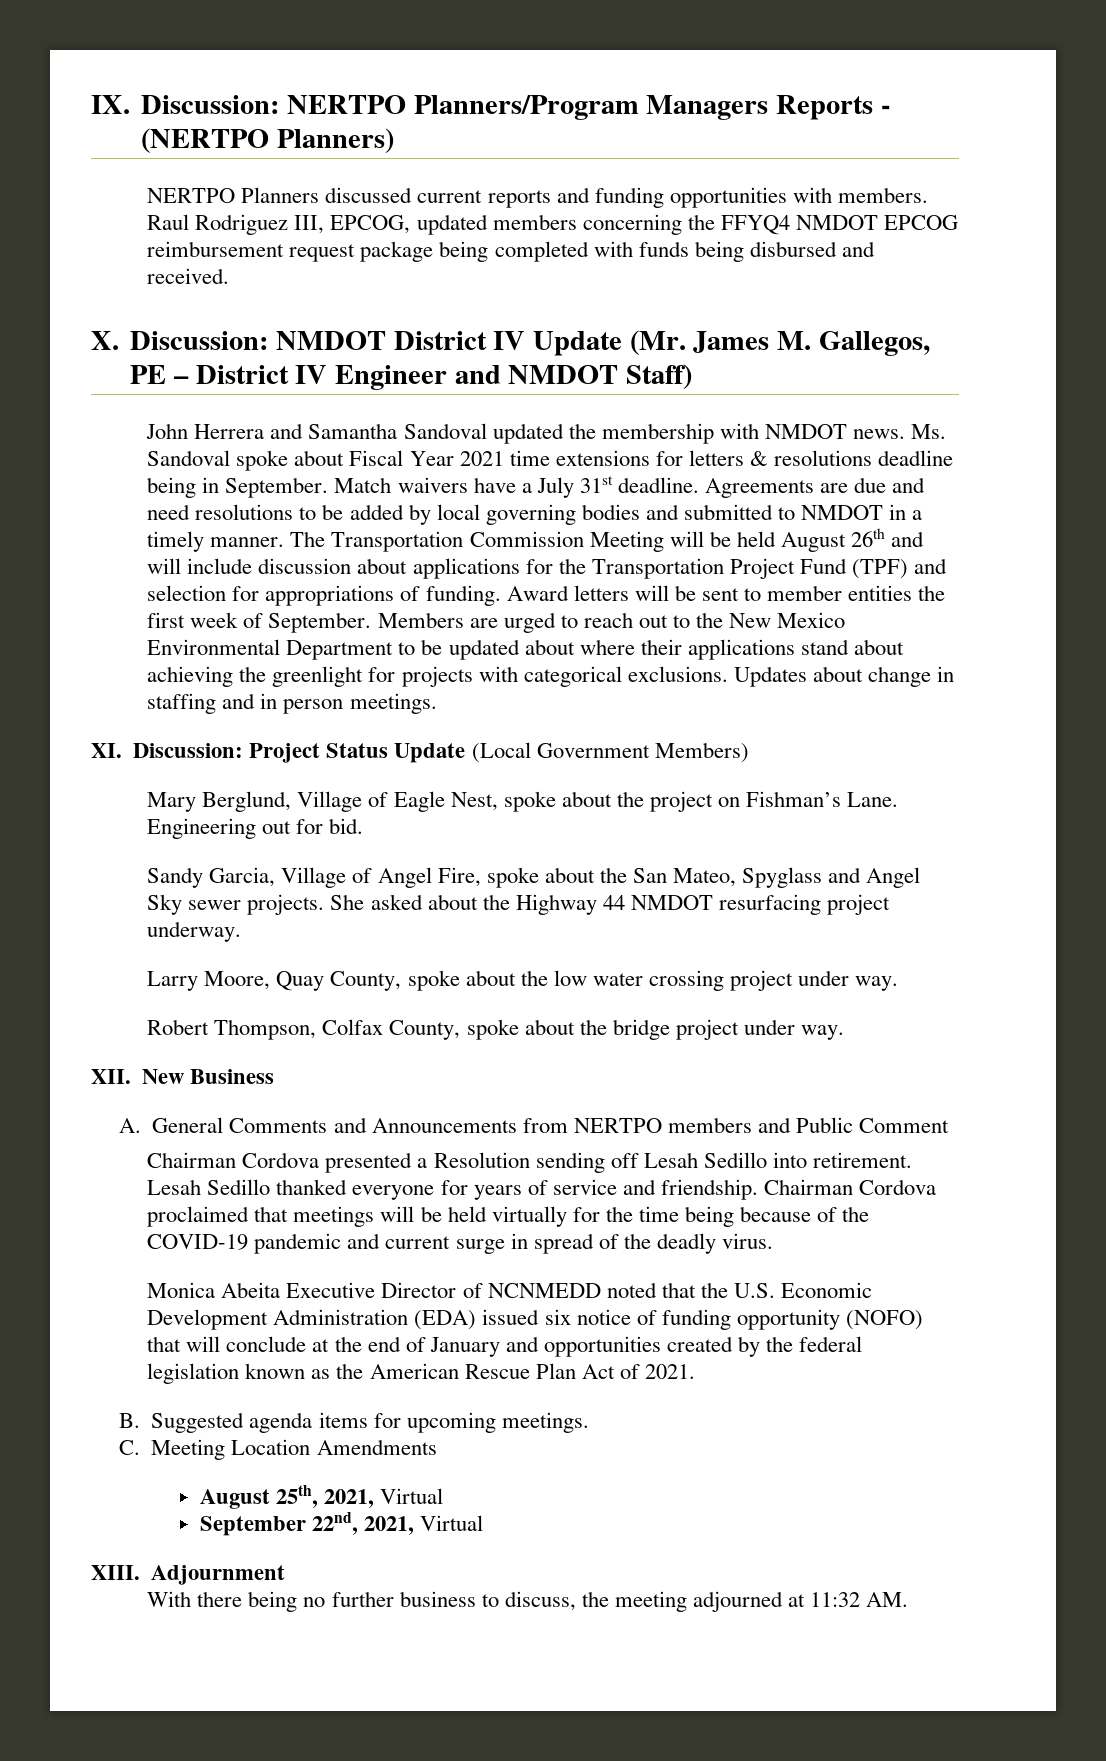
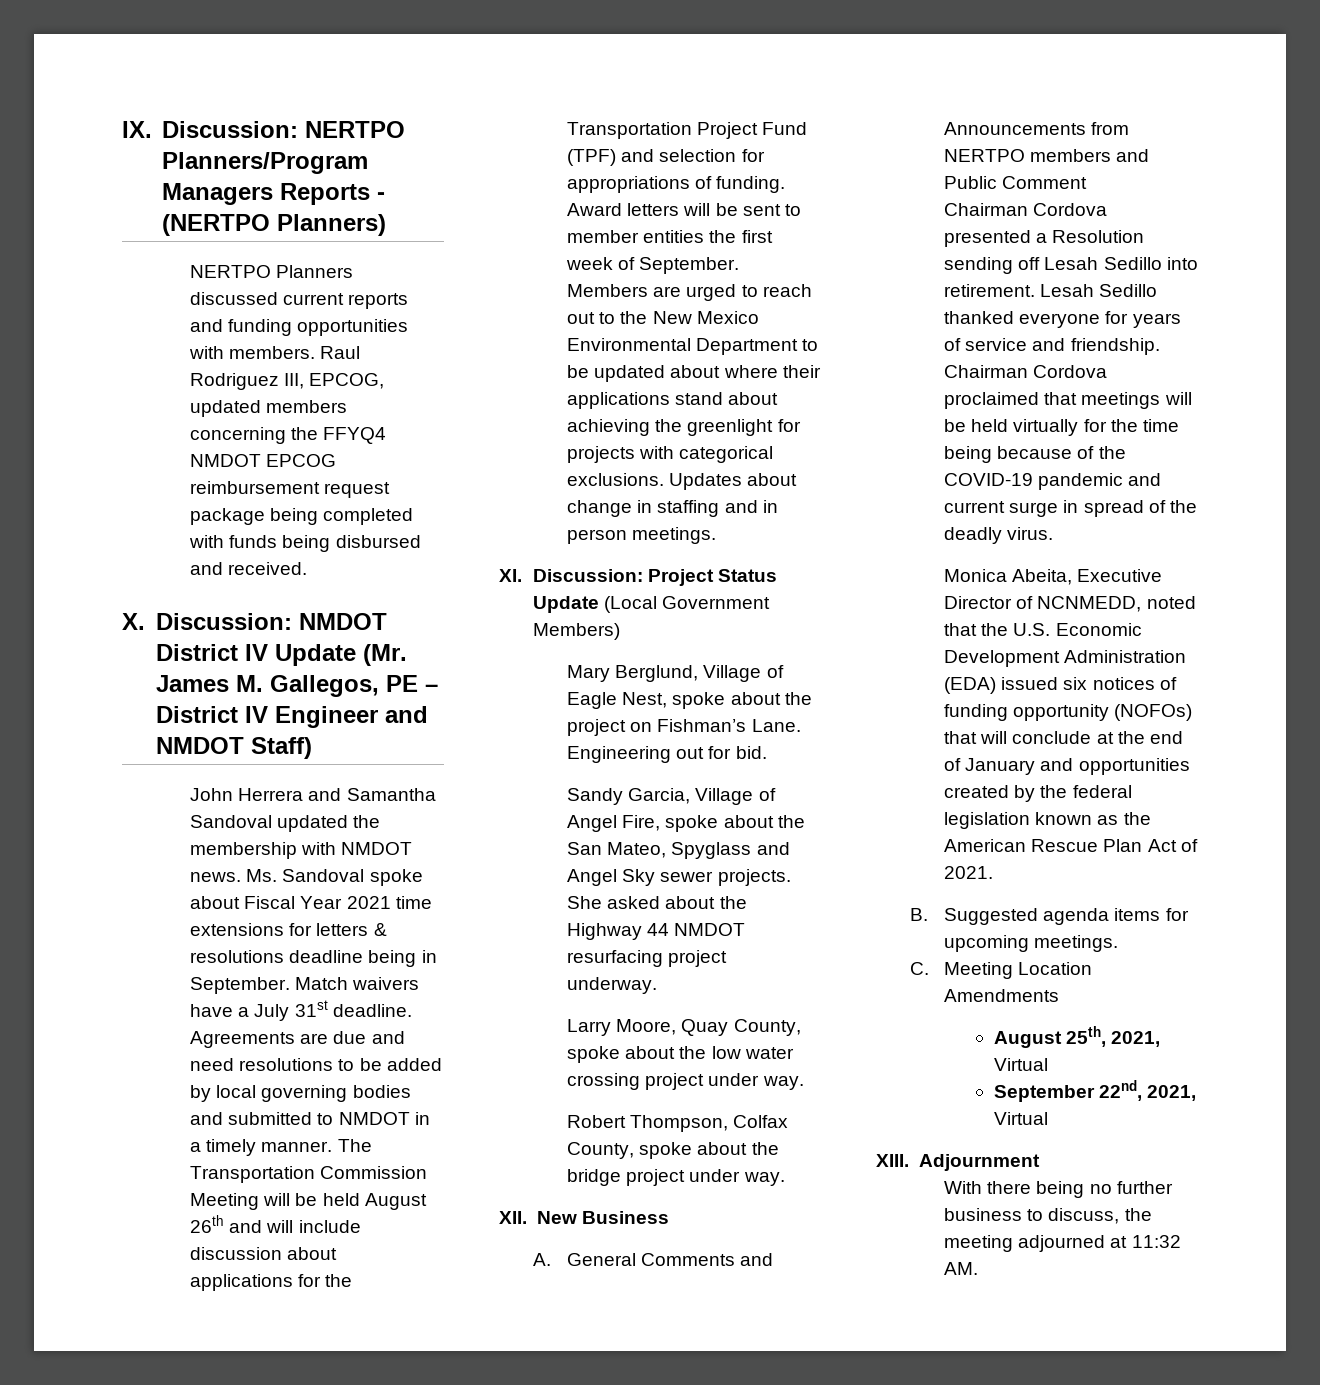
[221,1282,281,1298] Abeita -> [1012,569,1073,585] Abeita,
[487,1283,601,1298] NCNMEDD -> [1037,596,1142,612] NCNMEDD,
[576,1309,631,1325] notice -> [1092,677,1155,690] notices
[845,1310,923,1330] (NOFO) -> [1114,704,1193,721] (NOFOs)

